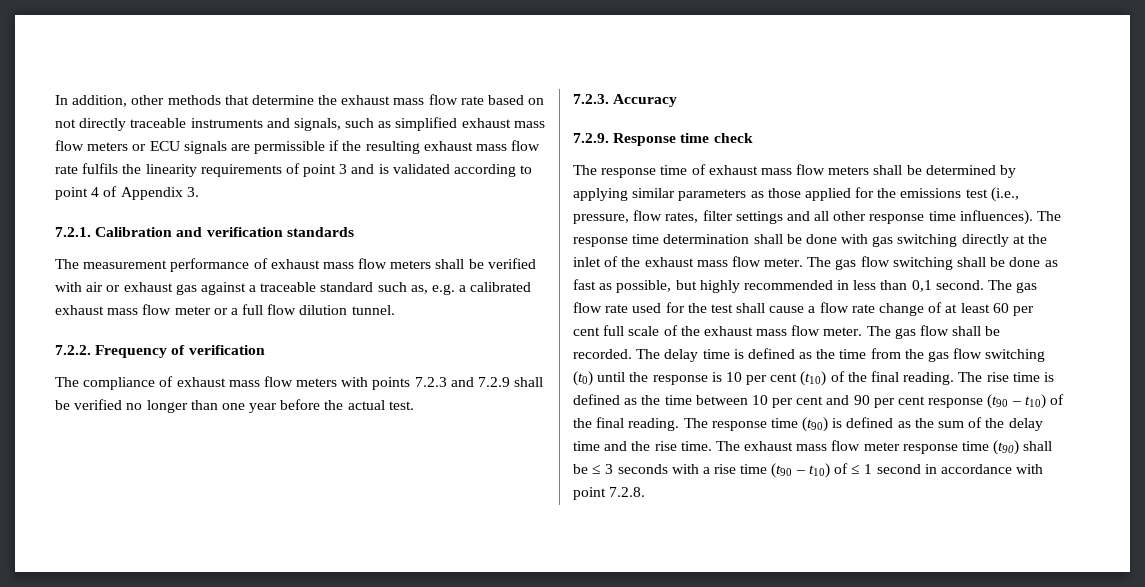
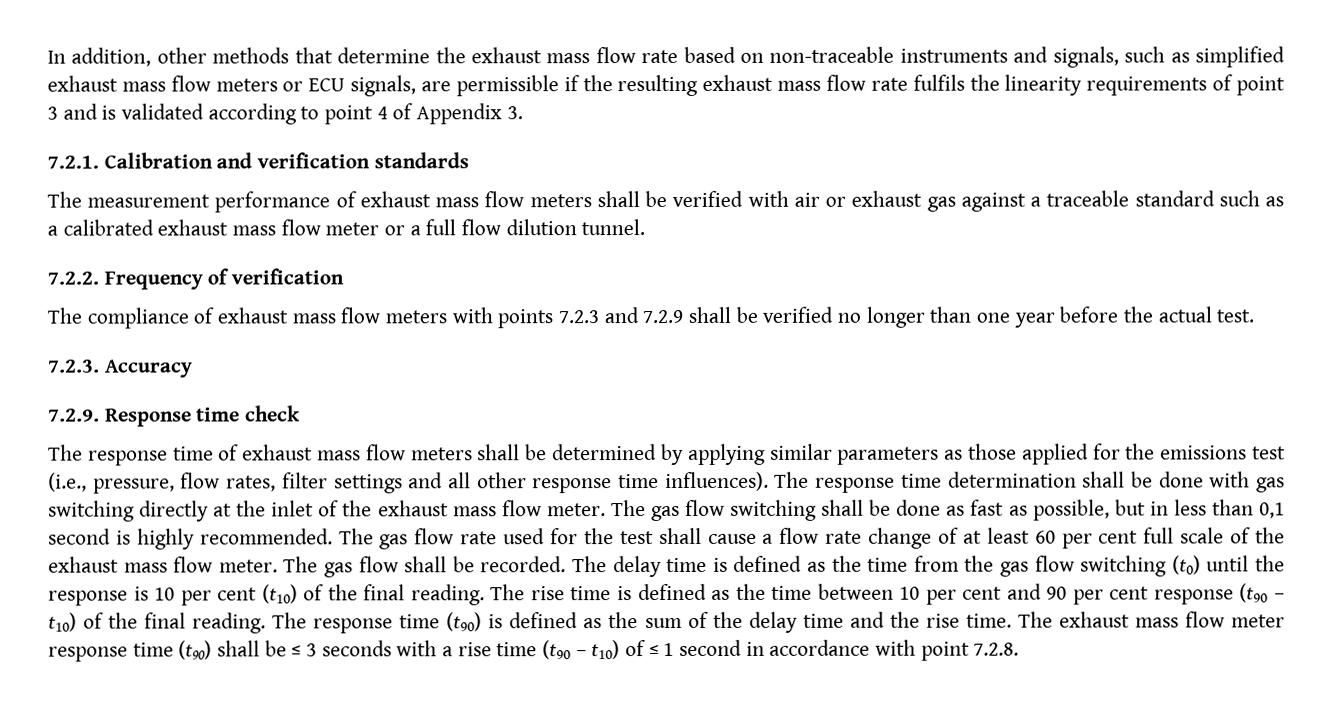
[55,118,187,131] not directly traceable -> [769,46,895,63] non-traceable
[183,141,227,154] signals -> [350,75,417,97] signals,
[410,284,456,295] as, e.g. -> [1264,196,1284,207] as
[699,280,833,293] highly recommended -> (1146, 507) none
[935,280,984,290] second. -> [48,528,333,550] second is highly recommended.

